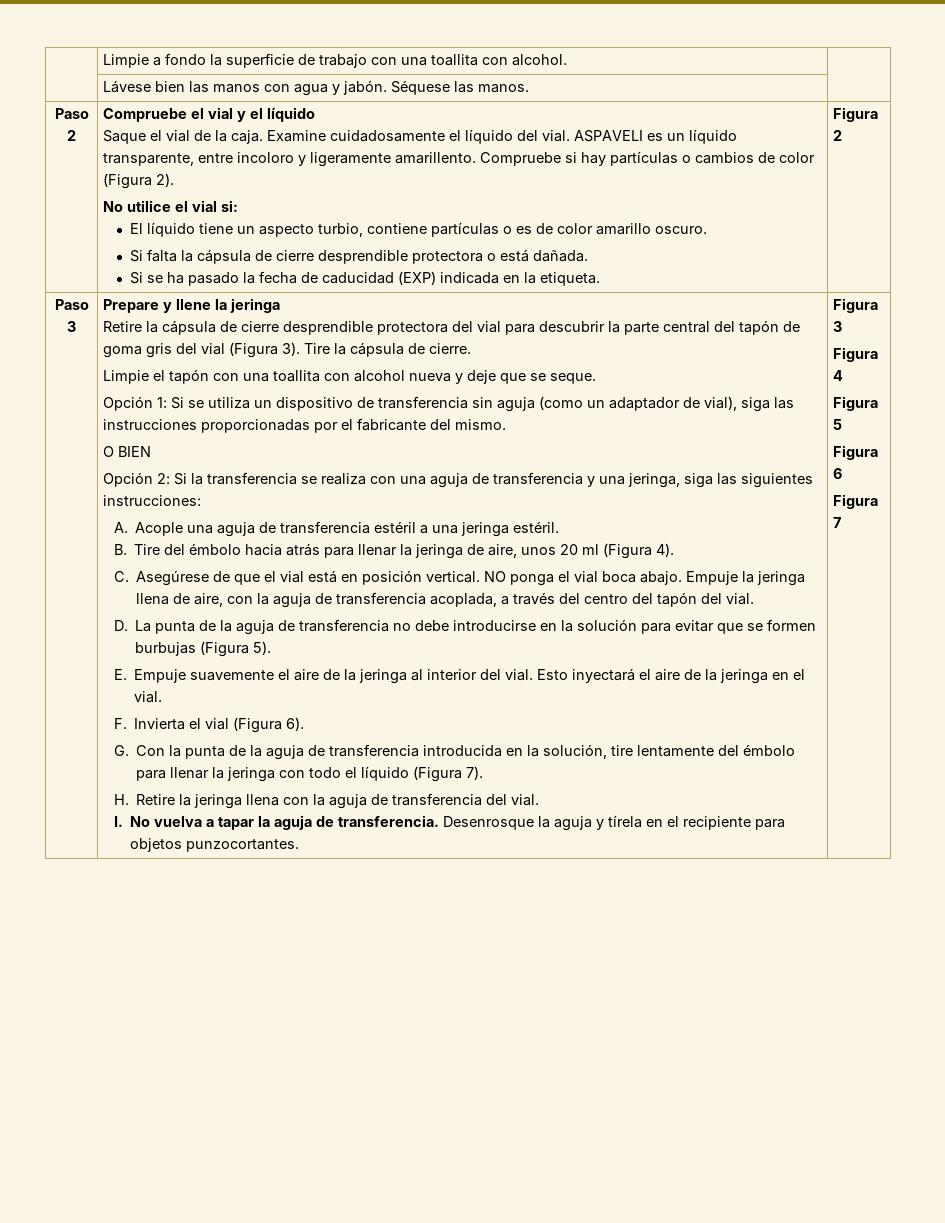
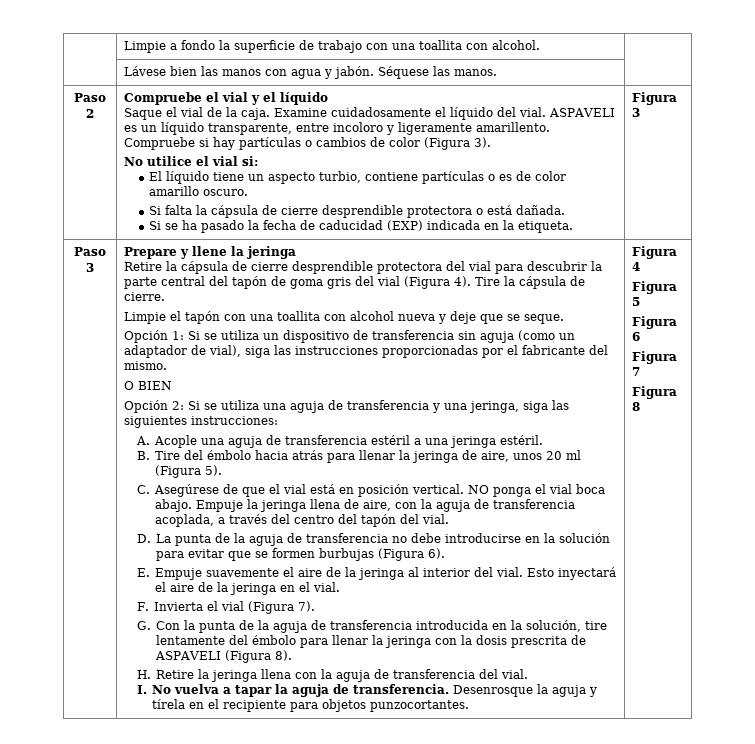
[155,173,174,187] 2). -> [474,137,492,148] 3).
[832,130,842,141] 2 -> [632,108,641,117] 3
[281,342,300,356] 3). -> [454,276,472,287] 4).
[190,472,396,485] la transferencia se realiza con -> [204,400,260,410] se utiliza
[656,543,675,557] 4). -> [205,465,223,476] 5).
[253,641,272,655] 5). -> [428,548,446,559] 6).
[286,717,305,731] 6). -> [298,601,316,612] 7).
[309,766,484,782] todo el líquido (Figura 7). -> [461,635,587,648] [155,650,293,663] la dosis prescrita de ASPAVELI (Figura 8).
[832,321,842,332] [832,347,878,362] 3 // Figura -> (678, 252) none
(841, 522) none -> [632,386,678,399] [632,402,641,411] // Figura 8

